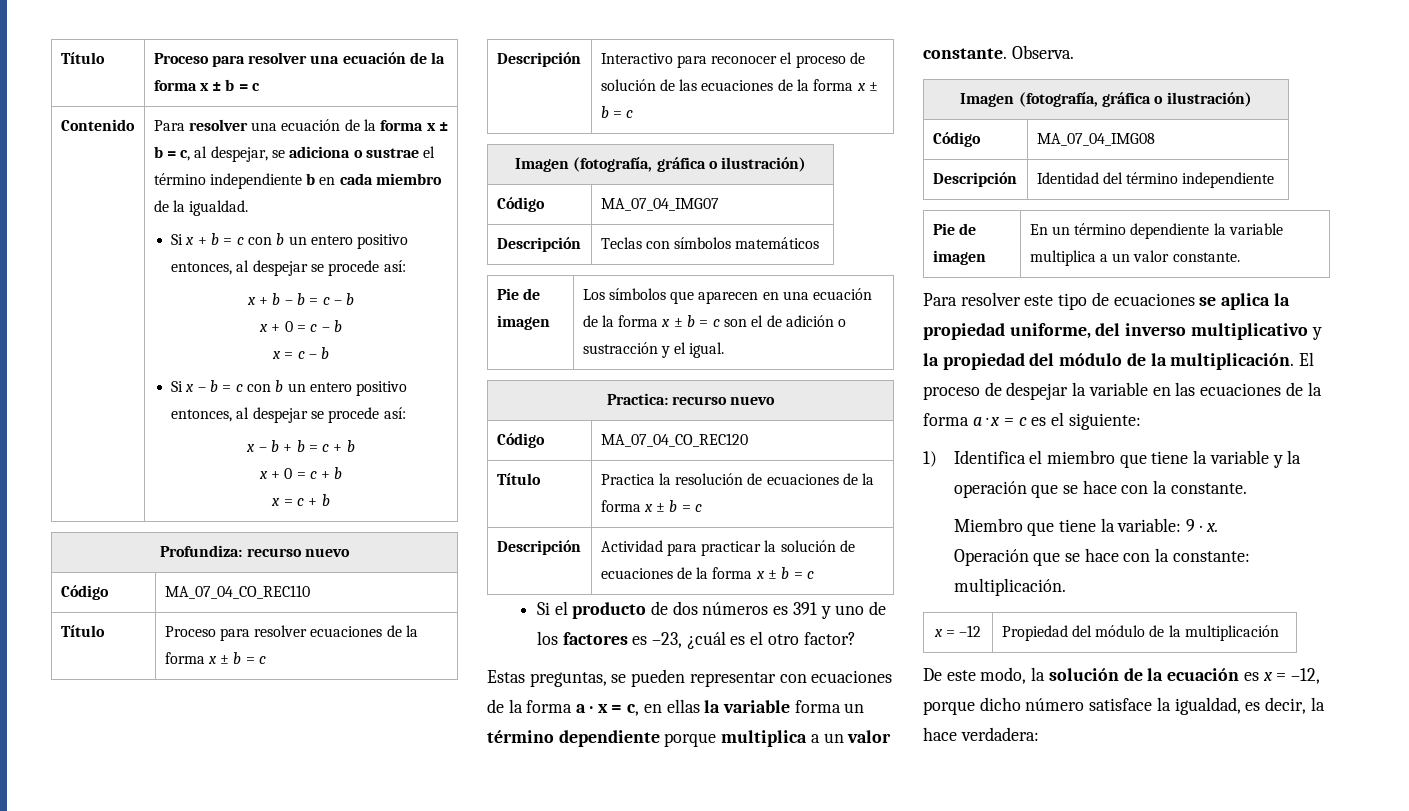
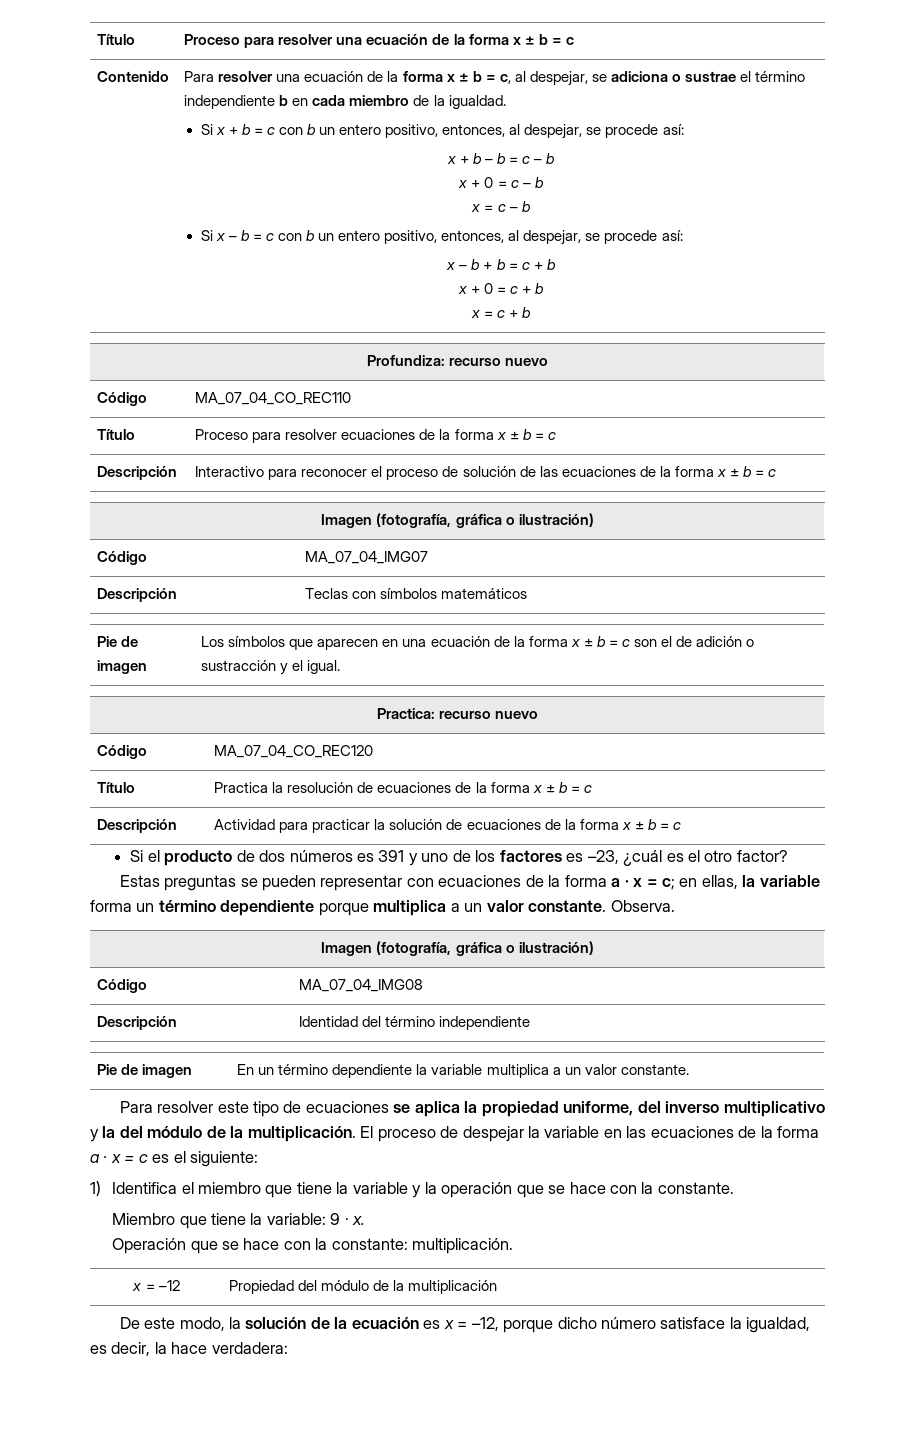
[357,234,409,249] [171,260,308,276] positivo entonces, al despejar -> [385,124,583,139] positivo, entonces, al despejar,
[356,381,408,396] [171,407,308,423] positivo entonces, al despejar -> [384,230,582,245] positivo, entonces, al despejar,
[529,672,607,687] preguntas, -> [164,875,237,891] preguntas
[627,699,700,716] c, en ellas -> [661,875,738,890] c; en ellas,
[942,353,1025,370] propiedad -> (116, 1132) none

